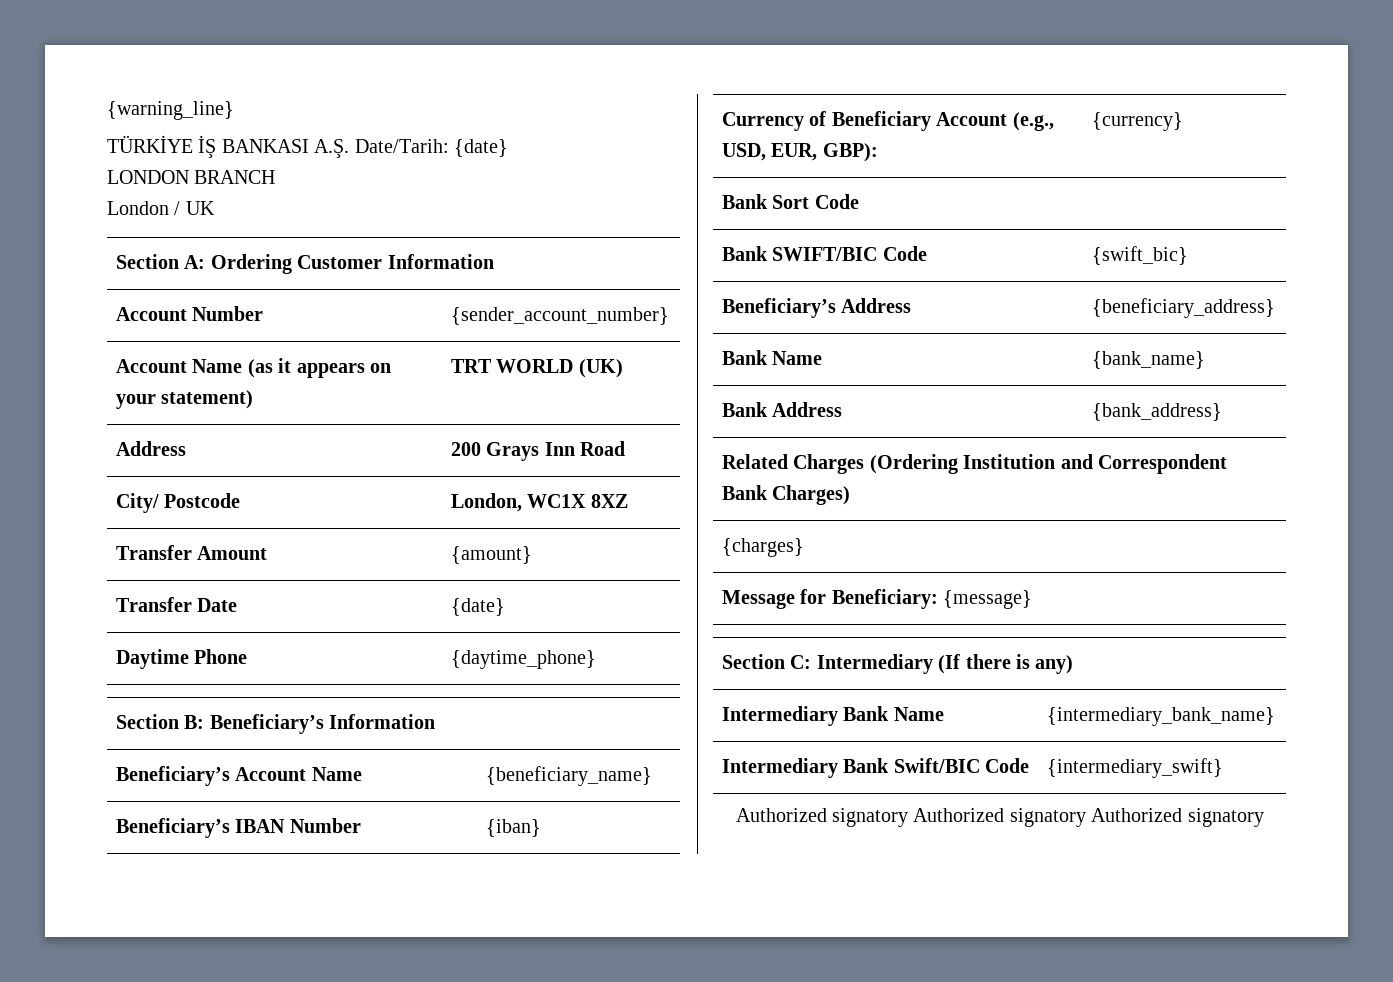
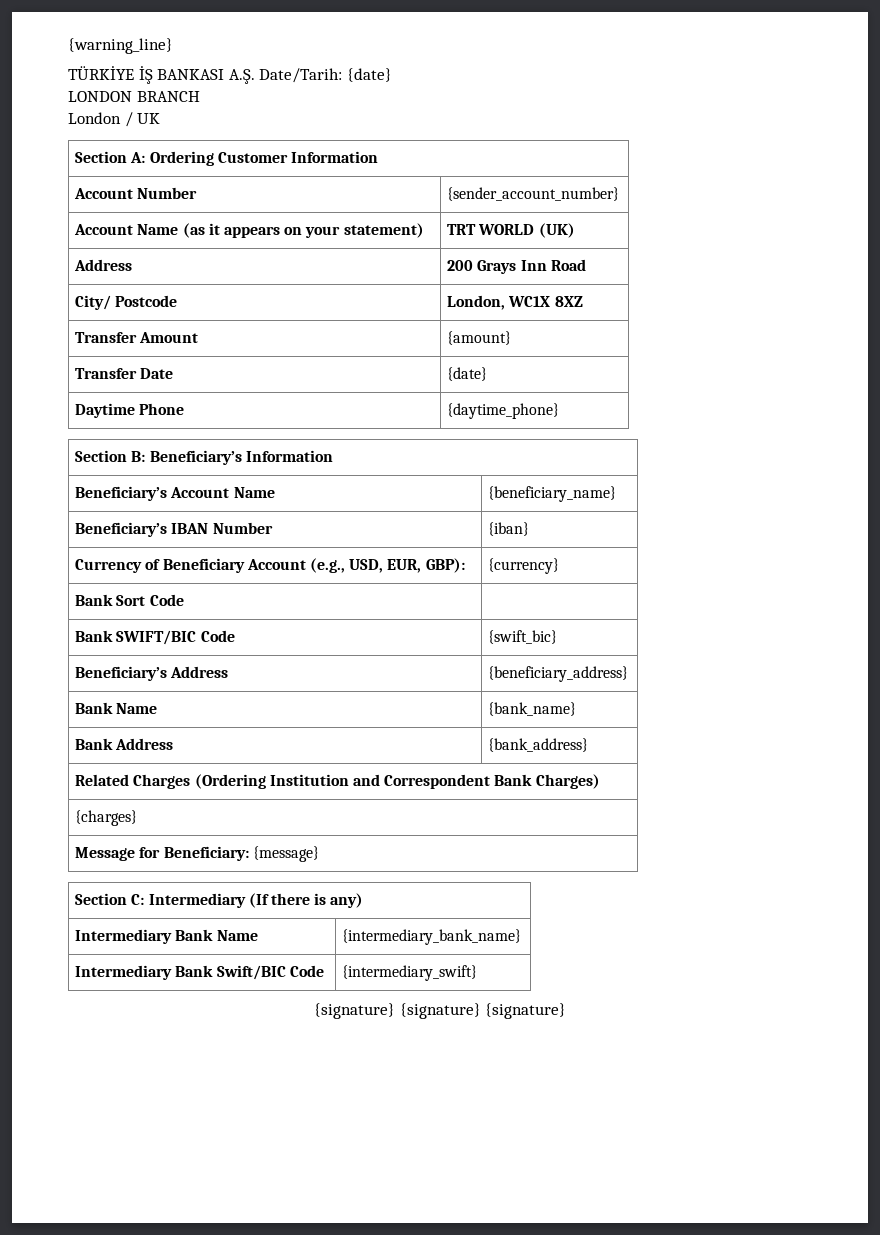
[735,808,1264,827] Authorized signatory Authorized signatory Authorized signatory -> [313,1003,567,1019] {signature} {signature} {signature}

